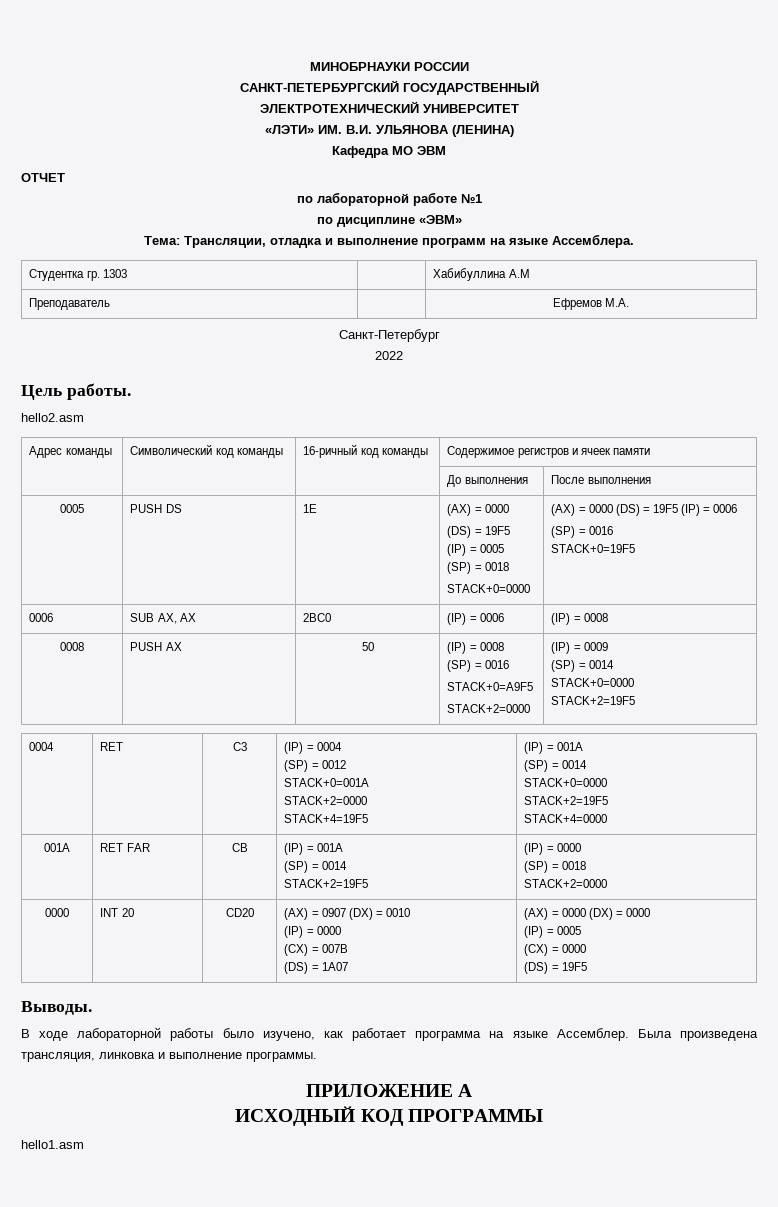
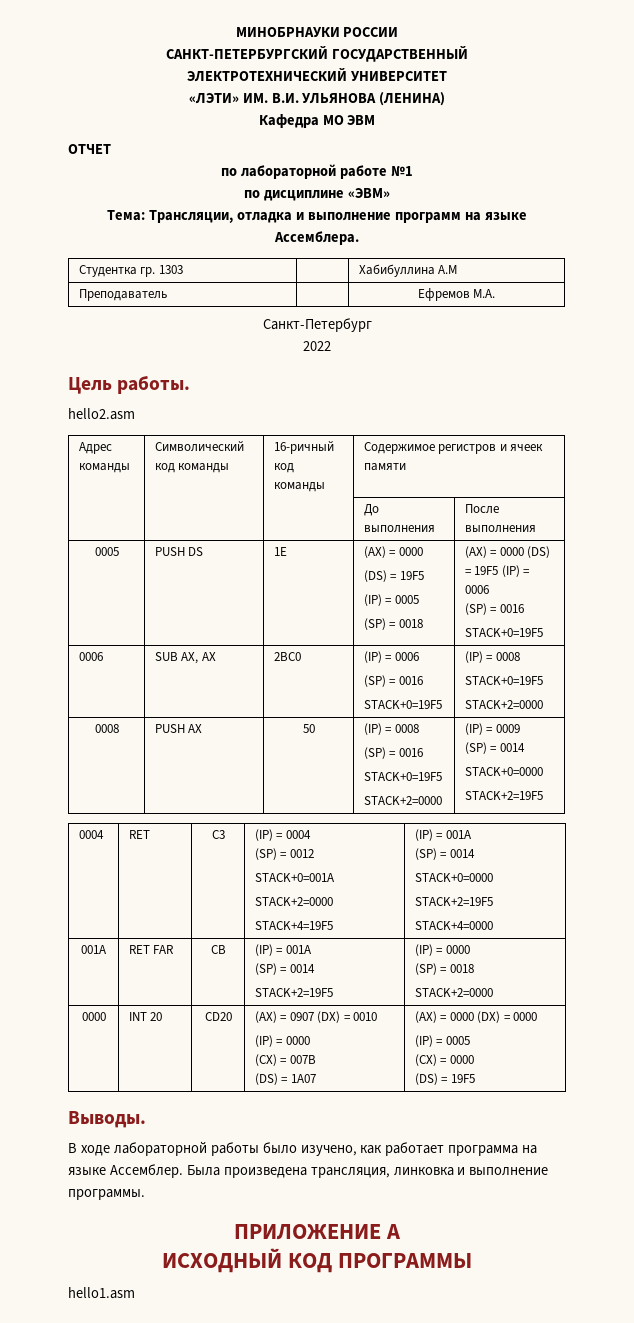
[447,584,531,593] // STACK+0=0000 -> (423, 623) none
[551,613,608,625] | (IP) = 0008 -> [363,675,423,687] [363,700,442,709] [464,651,520,663] [464,676,543,685] [464,700,543,709] // (SP) = 0016 // STACK+0=19F5 | (IP) = 0008 // STACK+0=19F5 // STACK+2=0000
[447,682,534,691] STACK+0=A9F5 -> [363,772,442,781] STACK+0=19F5

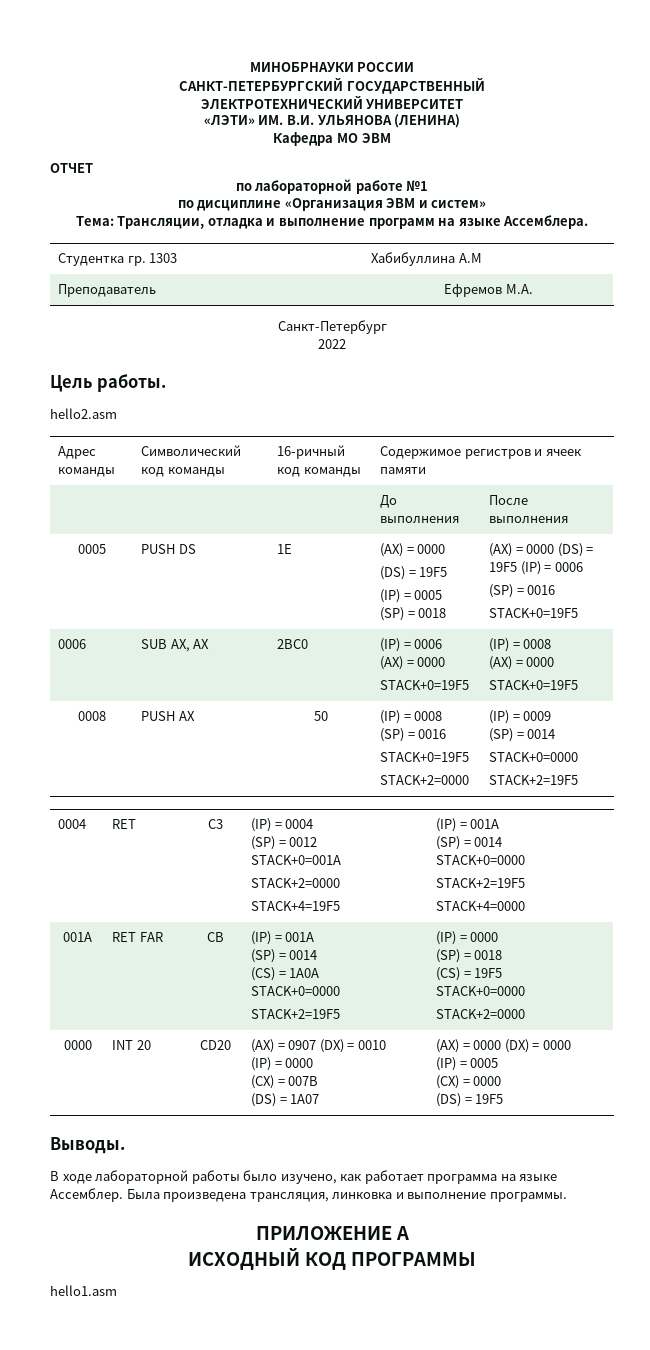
[347,188,390,198] «ЭВМ» -> [284,198,487,211] «Организация ЭВМ и систем»
[363,675,423,687] (SP) = 0016 -> [380,656,446,670] (AX) = 0000
[464,676,543,685] [464,700,543,709] // STACK+0=19F5 // STACK+2=0000 -> [489,656,555,670] [489,680,579,690] // (AX) = 0000 // STACK+0=19F5
(315, 968) none -> [251,967,320,981] [251,986,341,996] // (CS) = 1A0A // STACK+0=0000
(474, 968) none -> [436,967,503,981] [436,986,526,996] // (CS) = 19F5 // STACK+0=0000

